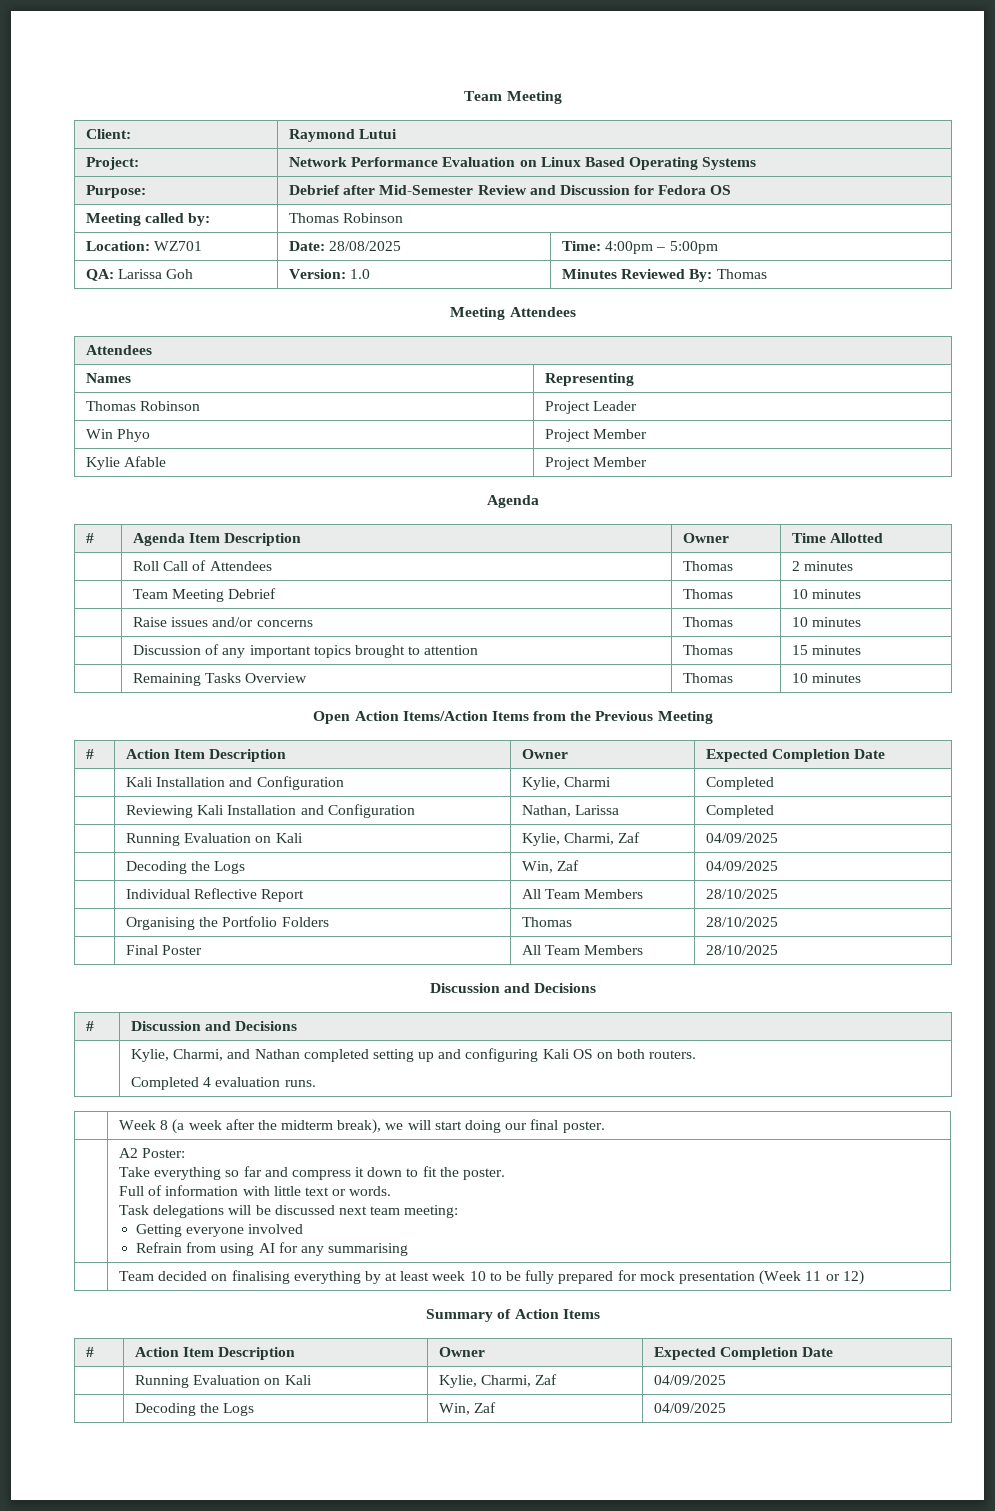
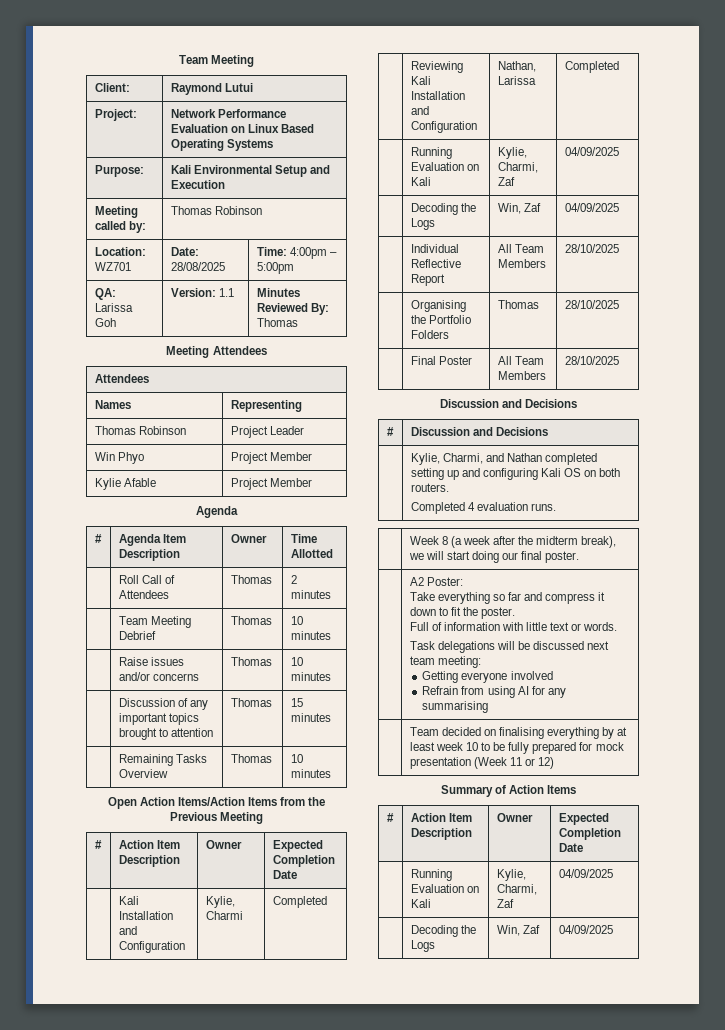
[288,185,732,195] Debrief after Mid-Semester Review and Discussion for Fedora OS -> [170,165,330,177] [170,180,225,189] Kali Environmental Setup and Execution
[350,269,371,279] 1.0 -> [218,288,234,297] 1.1

